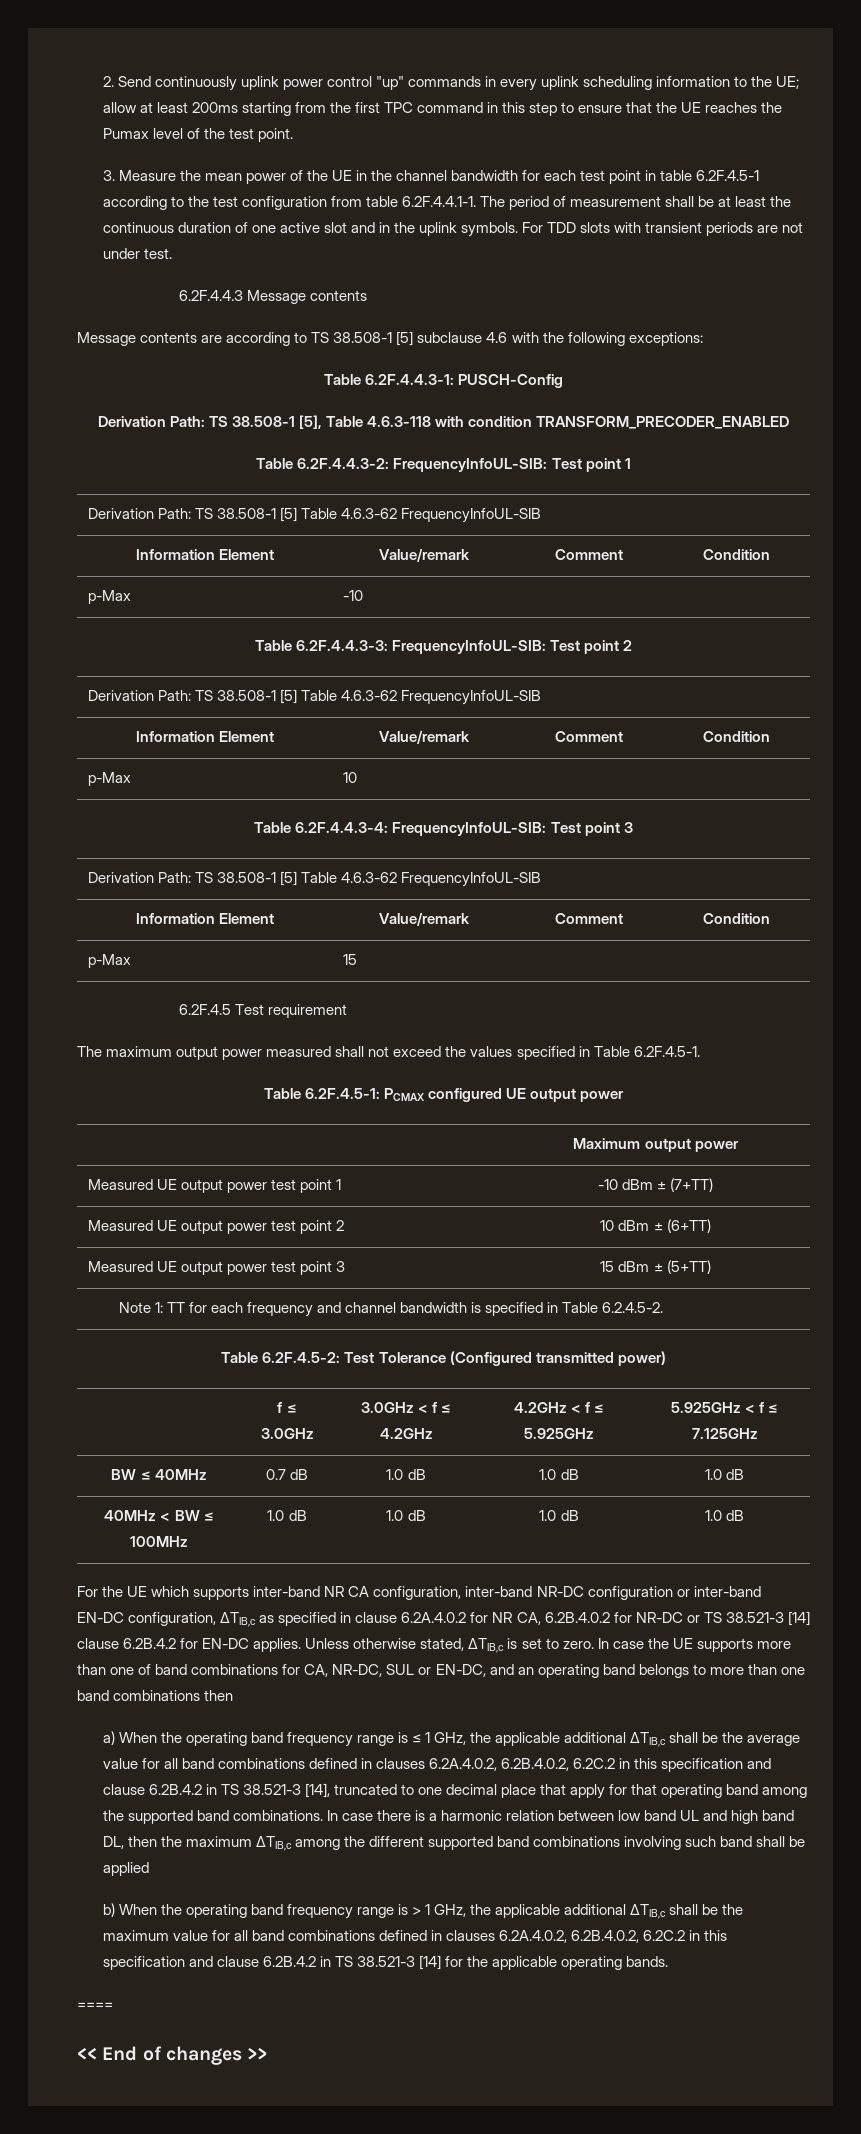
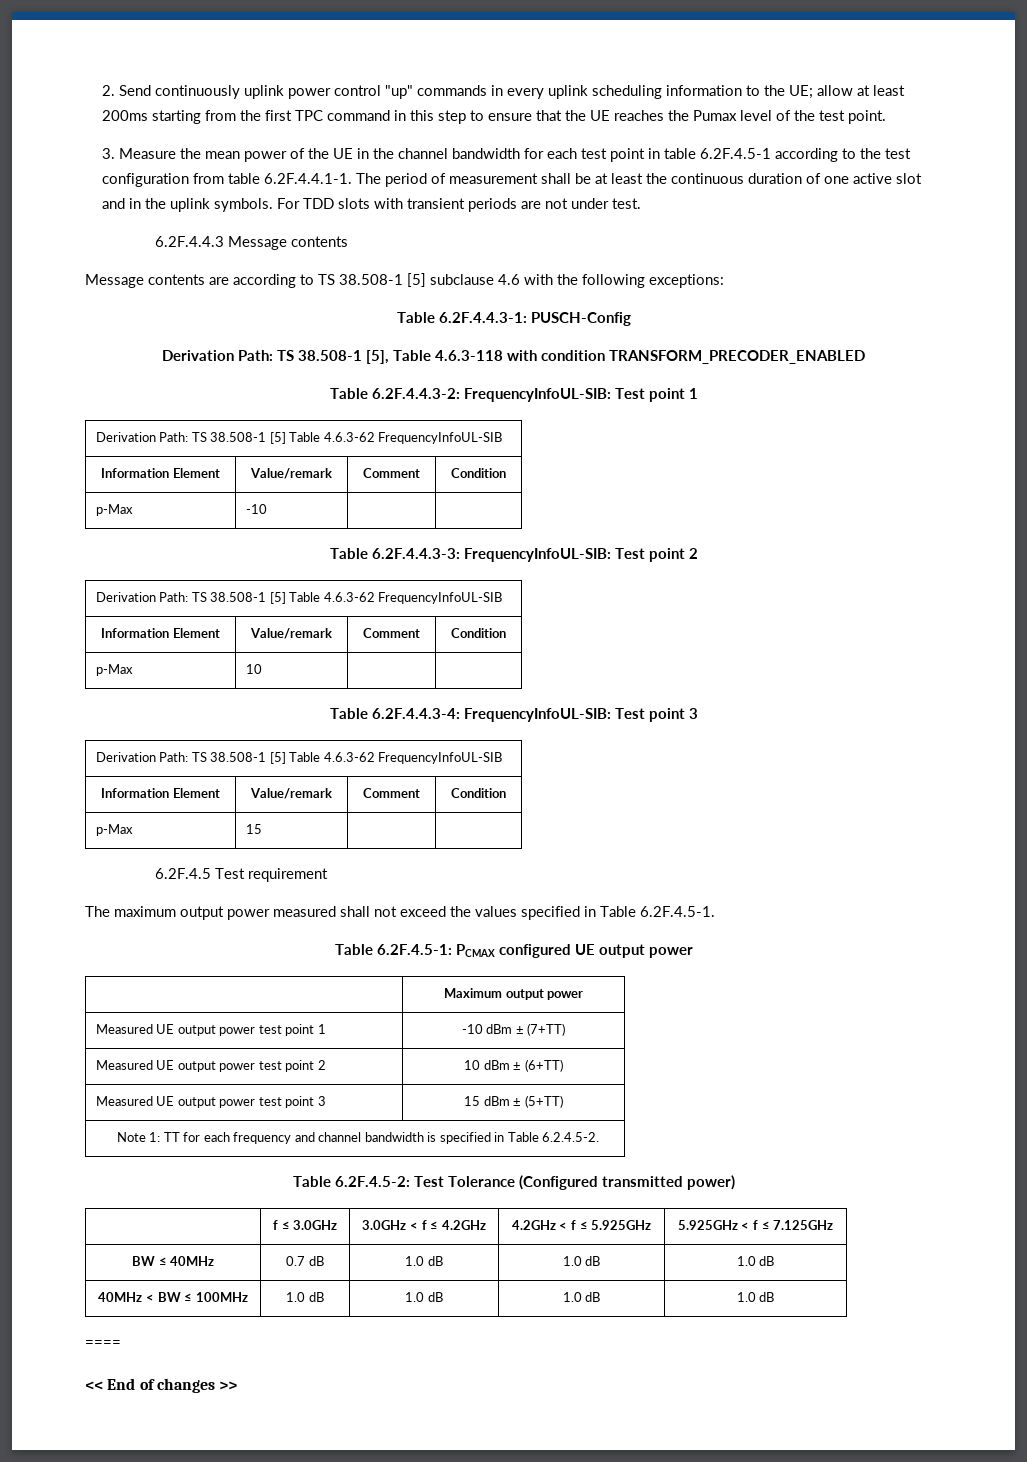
[77,1586,761,1600] [77,1611,810,1627] [77,1638,791,1653] [77,1664,805,1678] [77,1690,234,1701] [102,1731,801,1747] [102,1758,772,1772] [102,1783,808,1799] [102,1810,795,1824] [102,1836,806,1851] [102,1862,149,1876] [102,1903,744,1919] [102,1930,728,1943] [102,1955,669,1970] // For the UE which supports inter-band NR CA configuration, inter-band NR-DC configuration or inter-band EN-DC configuration, ΔTIB,c as specified in clause 6.2A.4.0.2 for NR CA, 6.2B.4.0.2 for NR-DC or TS 38.521-3 [14] clause 6.2B.4.2 for EN-DC applies. Unless otherwise stated, ΔTIB,c is set to zero. In case the UE supports more than one of band combinations for CA, NR-DC, SUL or EN-DC, and an operating band belongs to more than one band combinations then // a) When the operating band frequency range is ≤ 1 GHz, the applicable additional ΔTIB,c shall be the average value for all band combinations defined in clauses 6.2A.4.0.2, 6.2B.4.0.2, 6.2C.2 in this specification and clause 6.2B.4.2 in TS 38.521-3 [14], truncated to one decimal place that apply for that operating band among the supported band combinations. In case there is a harmonic relation between low band UL and high band DL, then the maximum ΔTIB,c among the different supported band combinations involving such band shall be applied // b) When the operating band frequency range is > 1 GHz, the applicable additional ΔTIB,c shall be the maximum value for all band combinations defined in clauses 6.2A.4.0.2, 6.2B.4.0.2, 6.2C.2 in this specification and clause 6.2B.4.2 in TS 38.521-3 [14] for the applicable operating bands. -> (775, 1297) none

